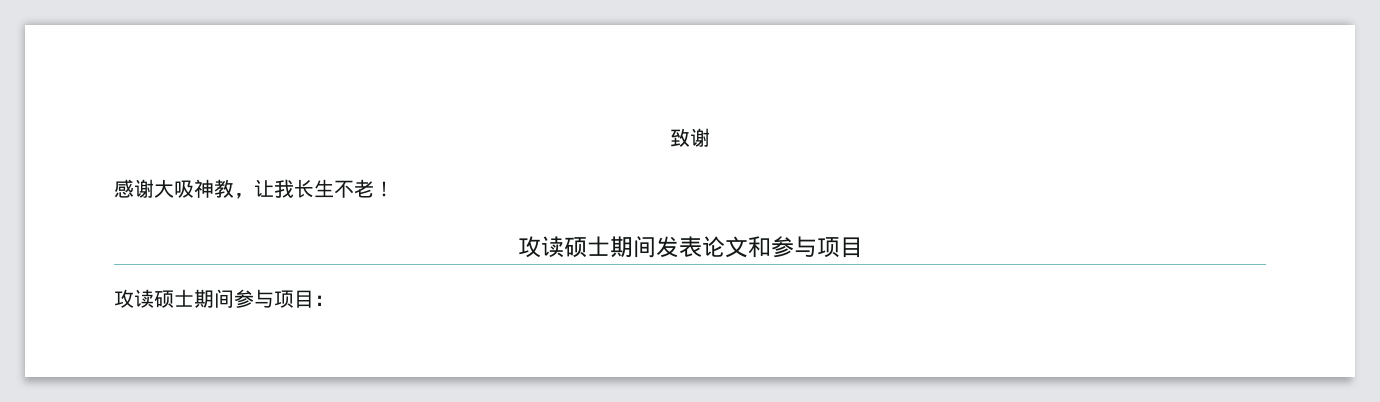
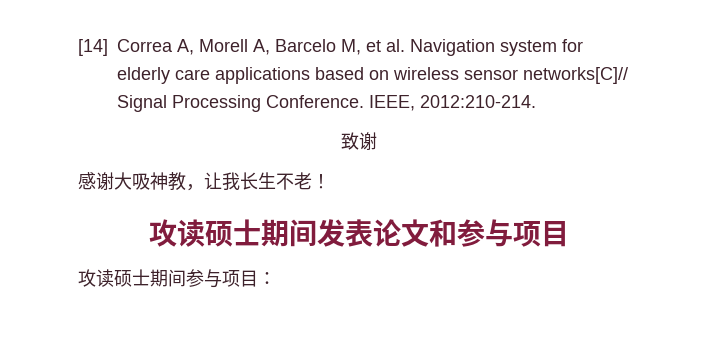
(670, 137) none -> [78,39,583,56] [117,67,628,84] [117,95,536,112] [14] Correa A, Morell A, Barcelo M, et al. Navigation system for elderly care applications based on wireless sensor networks[C]// Signal Processing Conference. IEEE, 2012:210-214. //

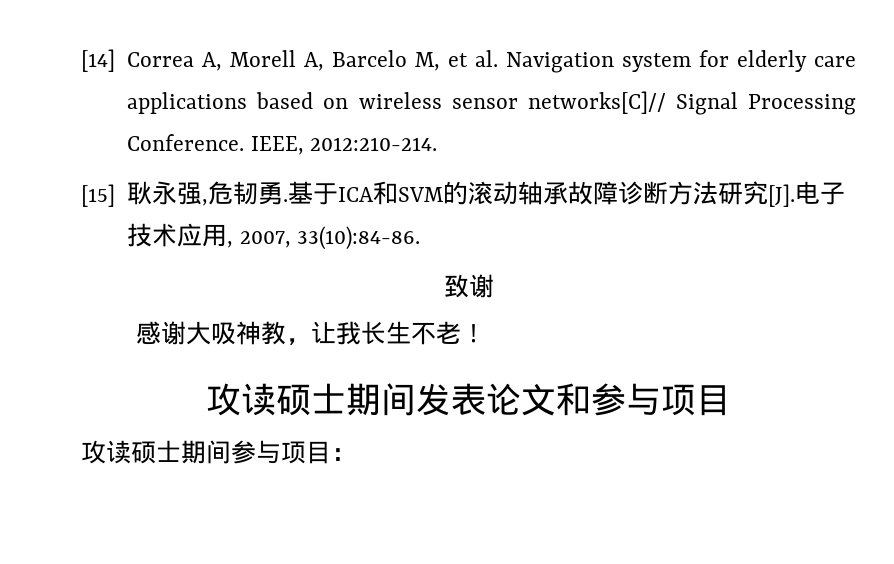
(536, 101) none -> [81,181,846,207] [127,223,421,250] // [15]耿永强,危韧勇.基于ICA和SVM的滚动轴承故障诊断方法研究[J].电子技术应用, 2007, 33(10):84-86.

